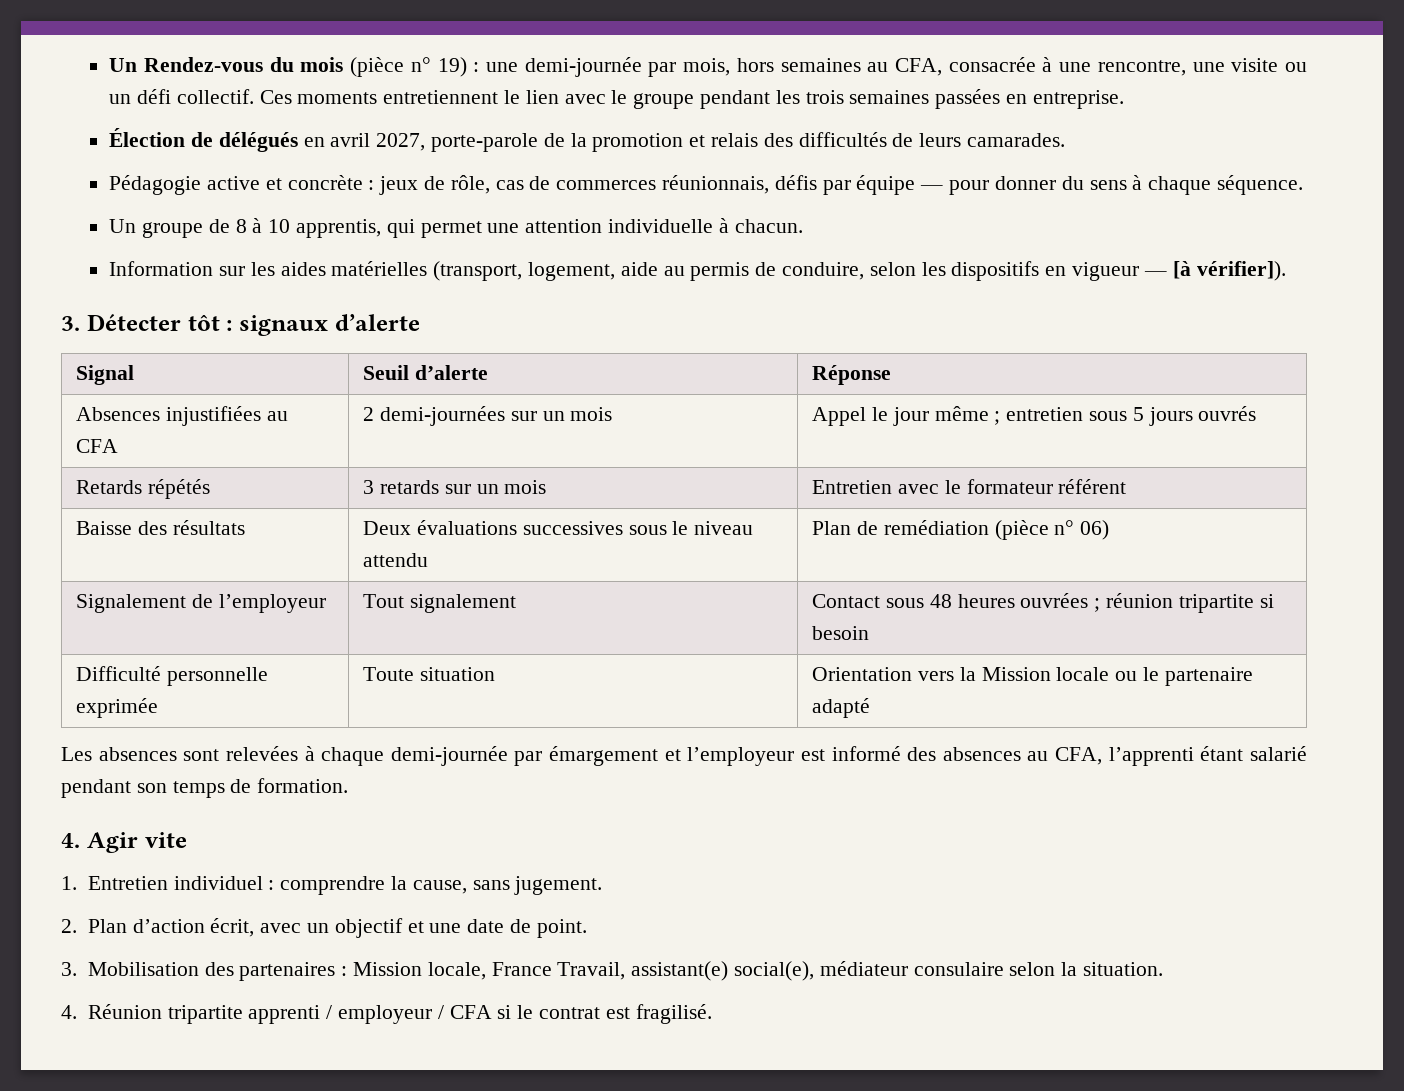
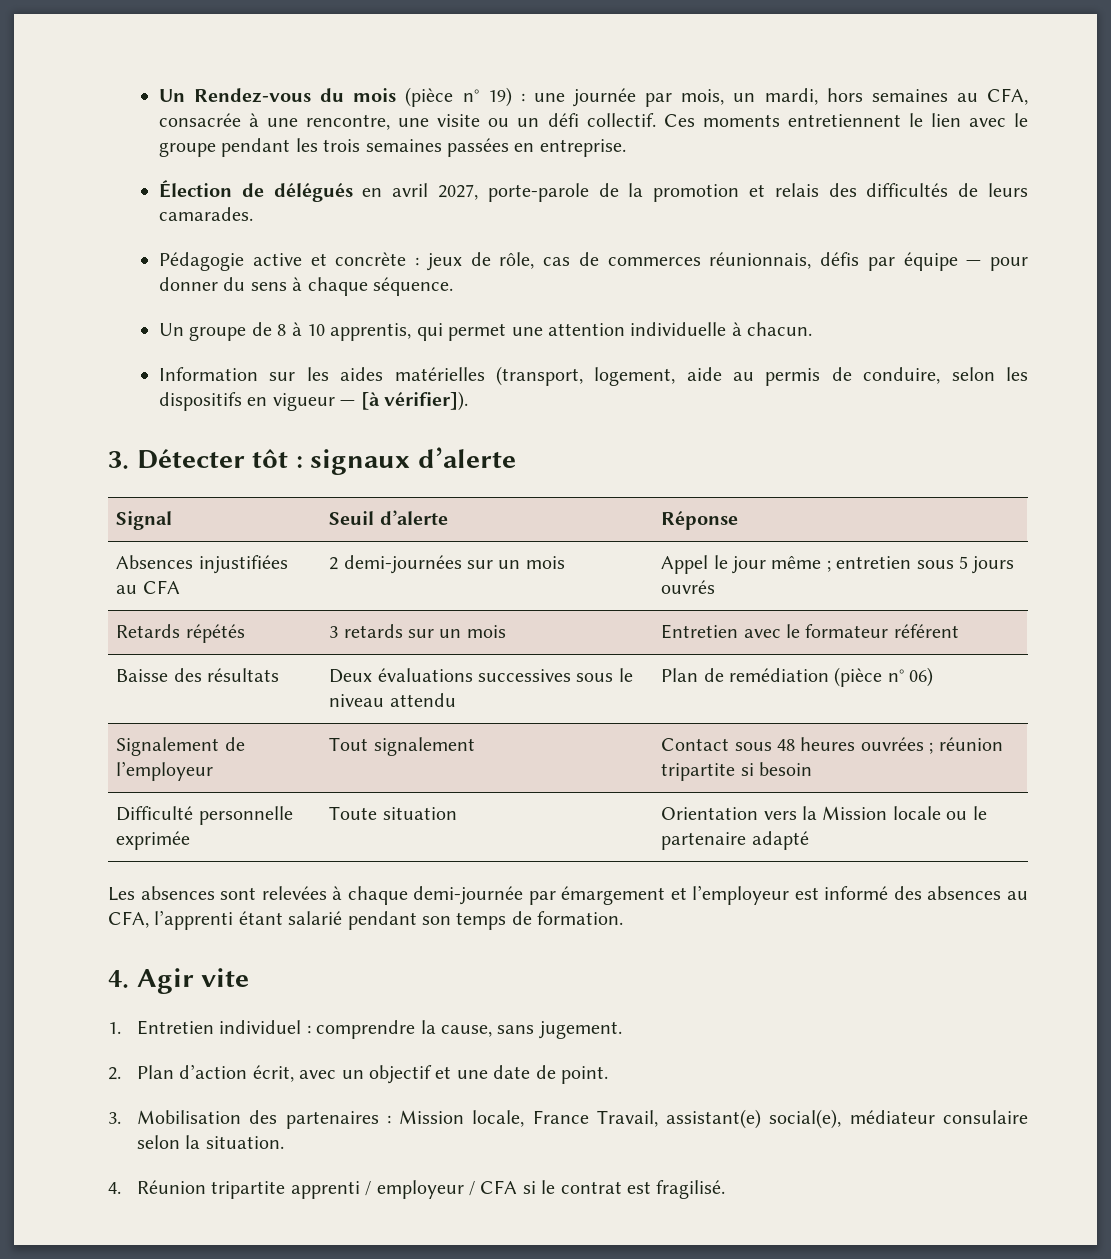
[524,57,642,77] demi-journée -> [573,88,637,107] journée
(731, 67) none -> [733,88,818,105] un mardi,

